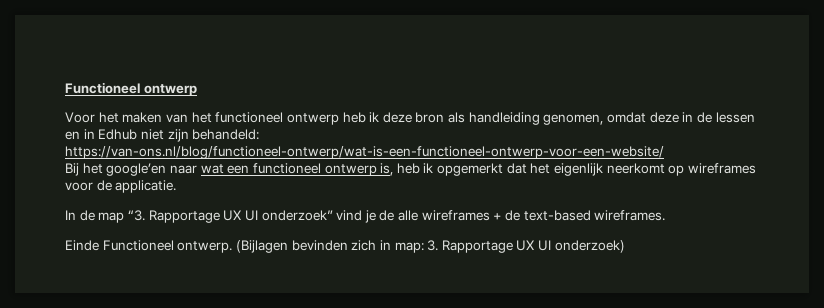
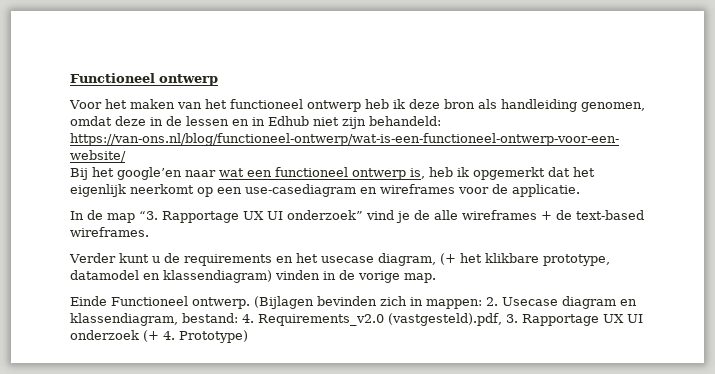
(685, 170) none -> [217,184,377,197] een use-casediagram en
(666, 215) none -> [69,253,610,266] [70,270,436,283] // Verder kunt u de requirements en het usecase diagram, (+ het klikbare prototype, datamodel en klassendiagram) vinden in de vorige map.
[394,240,625,253] map: 3. Rapportage UX UI onderzoek) -> [426,296,637,309] [70,313,643,326] [70,330,248,343] mappen: 2. Usecase diagram en klassendiagram, bestand: 4. Requirements_v2.0 (vastgesteld).pdf, 3. Rapportage UX UI onderzoek (+ 4. Prototype)

